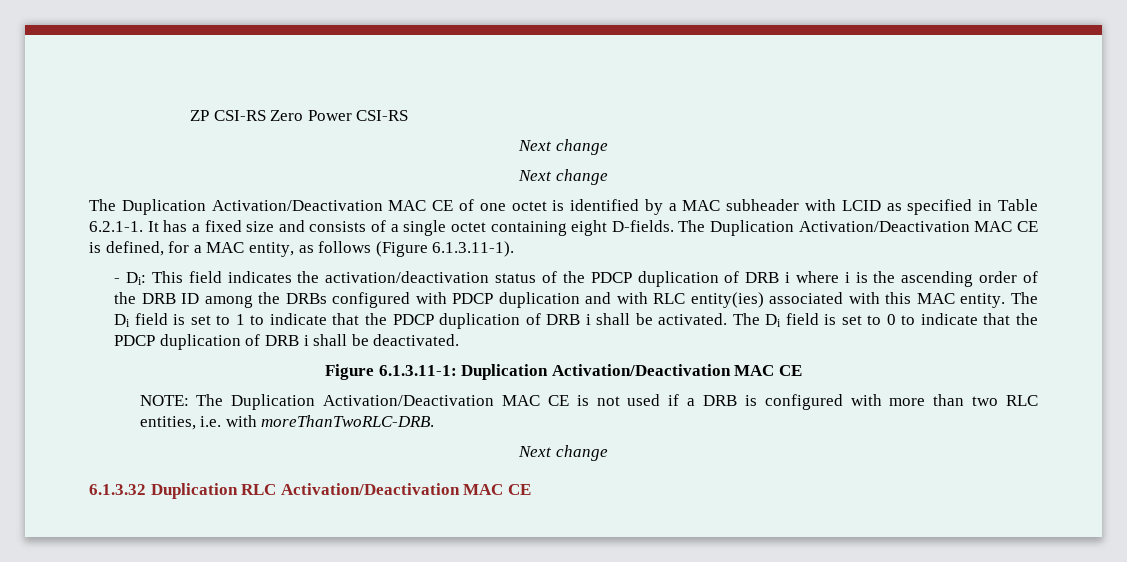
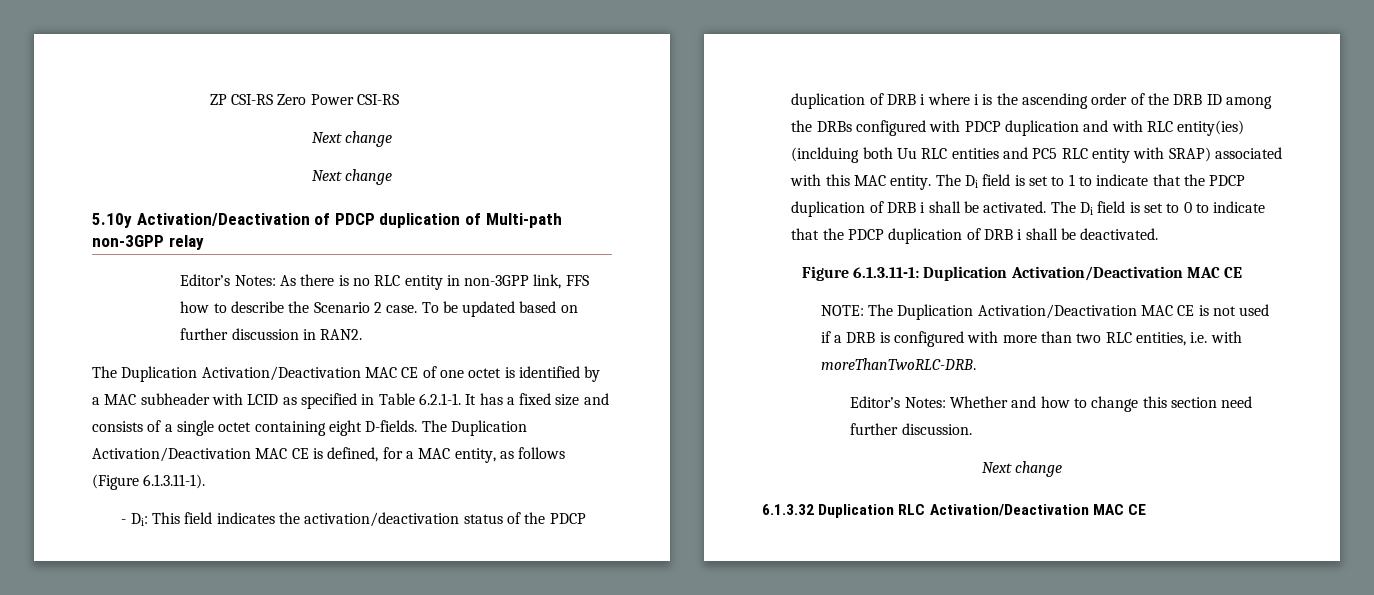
(608, 177) none -> [92,213,562,228] [92,235,204,250] [180,274,589,290] [180,301,578,317] [180,328,363,340] // 5.10y Activation/Deactivation of PDCP duplication of Multi-path non-3GPP relay // Editor’s Notes: As there is no RLC entity in non-3GPP link, FFS how to describe the Scenario 2 case. To be updated based on further discussion in RAN2.
(764, 300) none -> [791,147,1211,163] (inclduing both Uu RLC entities and PC5 RLC entity with SRAP)
(435, 421) none -> [850,396,1253,412] [850,423,972,435] // Editor’s Notes: Whether and how to change this section need further discussion.

